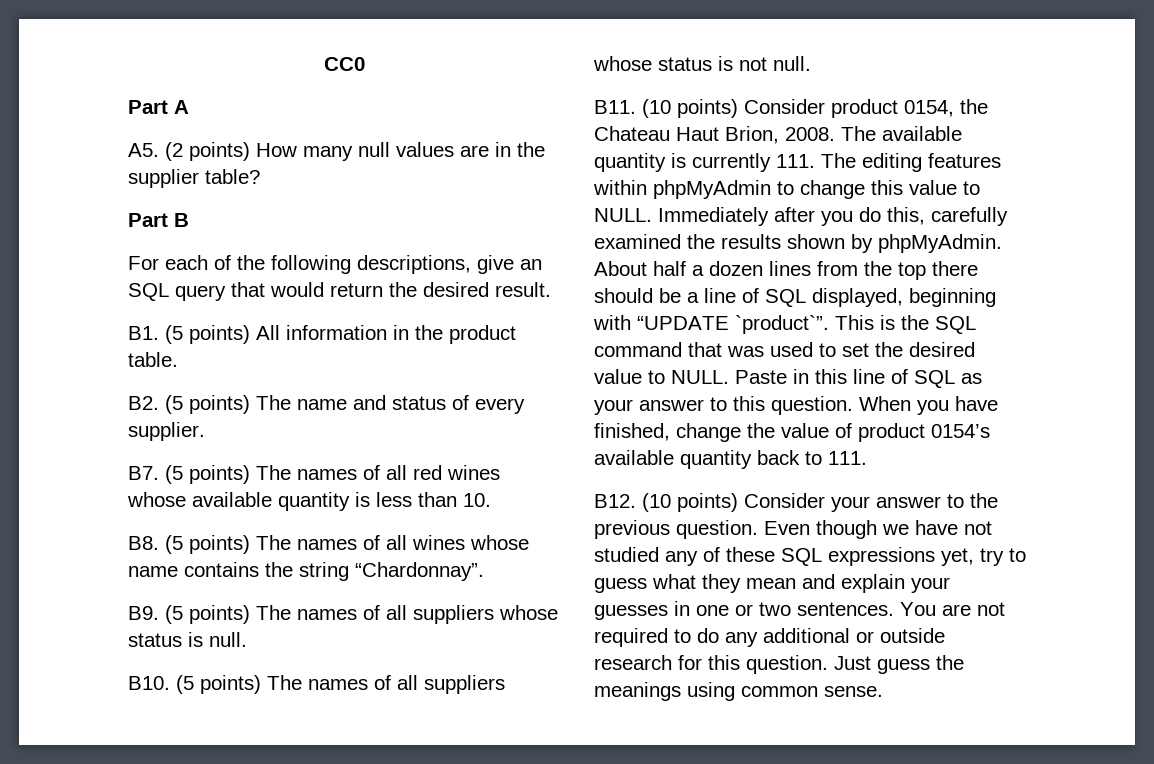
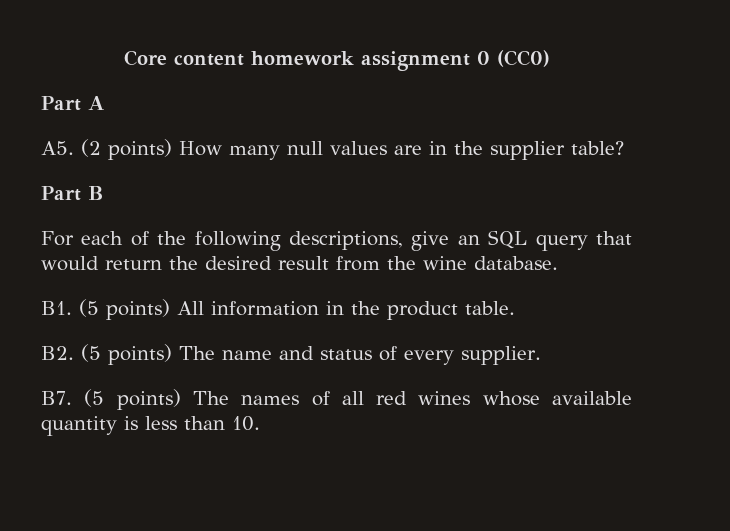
[323,57,365,71] CC0 -> [123,50,550,71] Core content homework assignment 0 (CC0)
[495,282,551,297] result. -> [278,256,558,271] result from the wine database.
[128,535,529,554] [128,562,484,581] [128,605,558,624] [128,632,247,647] [128,675,505,694] [593,56,811,71] [594,99,988,118] [594,126,962,144] [594,153,1001,172] [593,180,980,199] [594,207,1008,226] [594,234,1002,253] [594,261,978,280] [594,288,996,307] [593,315,976,334] [594,342,975,357] [594,369,982,388] [594,396,998,415] [594,423,990,442] [594,450,867,469] [594,493,998,512] [594,520,992,539] [594,547,1026,566] [594,574,950,593] [594,601,1005,620] [594,628,945,647] [594,655,964,674] [594,682,883,701] // B8. (5 points) The names of all wines whose name contains the string “Chardonnay”. // B9. (5 points) The names of all suppliers whose status is null. // B10. (5 points) The names of all suppliers whose status is not null. // B11. (10 points) Consider product 0154, the Chateau Haut Brion, 2008. The available quantity is currently 111. The editing features within phpMyAdmin to change this value to NULL. Immediately after you do this, carefully examined the results shown by phpMyAdmin. About half a dozen lines from the top there should be a line of SQL displayed, beginning with “UPDATE `product`”. This is the SQL command that was used to set the desired value to NULL. Paste in this line of SQL as your answer to this question. When you have finished, change the value of product 0154’s available quantity back to 111. // B12. (10 points) Consider your answer to the previous question. Even though we have not studied any of these SQL expressions yet, try to guess what they mean and explain your guesses in one or two sentences. You are not required to do any additional or outside research for this question. Just guess the meanings using common sense. -> (260, 423) none

